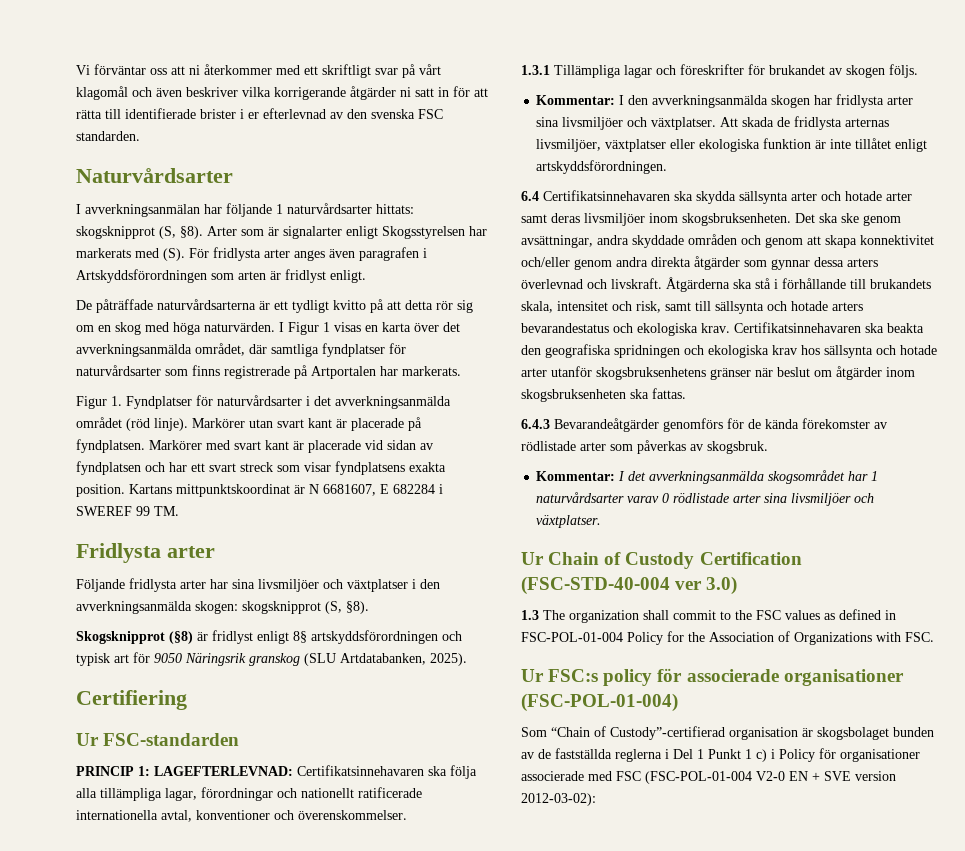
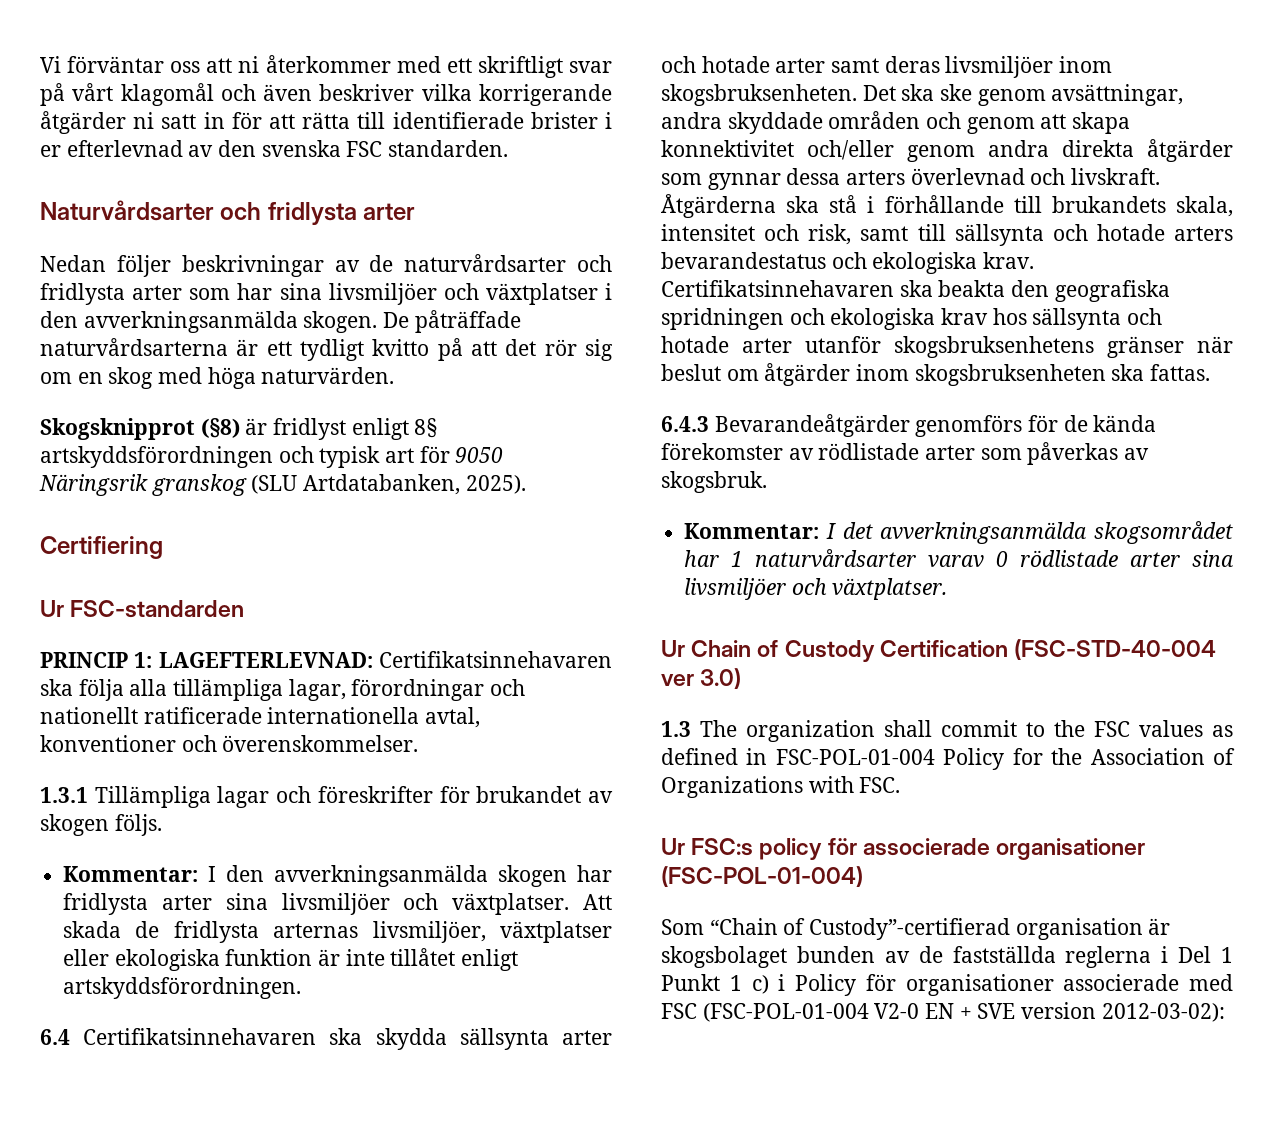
[76,203,414,217] [76,226,487,239] [76,247,427,261] [76,269,366,283] // I avverkningsanmälan har följande 1 naturvårdsarter hittats: skogsknipprot (S, §8). Arter som är signalarter enligt Skogsstyrelsen har markerats med (S). För fridlysta arter anges även paragrafen i Artskyddsförordningen som arten är fridlyst enligt. // -> [220,202,416,225] [40,254,612,277] [40,283,612,305] [40,311,378,333] och fridlysta arter // Nedan följer beskrivningar av de naturvårdsarter och fridlysta arter som har sina livsmiljöer och växtplatser i den avverkningsanmälda skogen.
[405,300,433,310] detta -> [505,339,537,356] det
[279,322,460,335] [76,343,406,357] [76,365,461,379] [76,395,451,409] [76,417,422,431] [76,439,433,453] [76,461,446,475] [76,484,443,497] [76,506,179,516] [76,543,215,563] [76,578,440,592] [76,601,369,614] I Figur 1 visas en karta över det avverkningsanmälda området, där samtliga fyndplatser för naturvårdsarter som finns registrerade på Artportalen har markerats. // Figur 1. Fyndplatser för naturvårdsarter i det avverkningsanmälda området (röd linje). Markörer utan svart kant är placerade på fyndplatsen. Markörer med svart kant är placerade vid sidan av fyndplatsen och har ett svart streck som visar fyndplatsens exakta position. Kartans mittpunktskoordinat är N 6681607, E 682284 i SWEREF 99 TM. // Fridlysta arter // Följande fridlysta arter har sina livsmiljöer och växtplatser i den avverkningsanmälda skogen: skogsknipprot (S, §8). -> (395, 375) none

